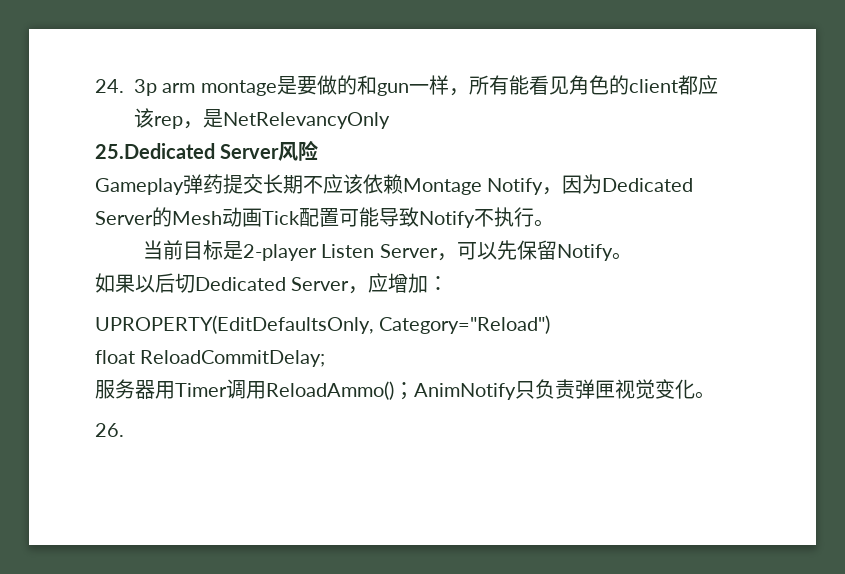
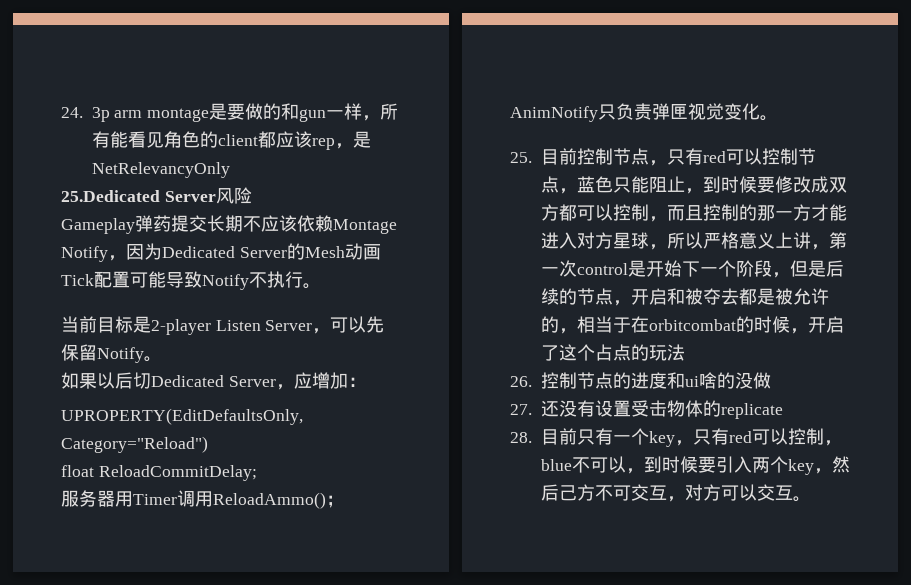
[95,423,124,437] 26. -> [510,148,816,166] [540,176,847,194] [540,204,847,222] [540,232,847,250] [540,260,844,278] [540,288,829,306] [540,316,844,334] [540,344,685,361] [510,372,771,389] [510,400,783,419] [510,428,842,447] [540,456,850,475] [540,484,811,502] 25.目前控制节点，只有red可以控制节点，蓝色只能阻止，到时候要修改成双方都可以控制，而且控制的那一方才能进入对方星球，所以严格意义上讲，第一次control是开始下一个阶段，但是后续的节点，开启和被夺去都是被允许的，相当于在orbitcombat的时候，开启了这个占点的玩法 // 26.控制节点的进度和ui啥的没做 // 27.还没有设置受击物体的replicate // 28.目前只有一个key，只有red可以控制，blue不可以，到时候要引入两个key，然后己方不可交互，对方可以交互。

